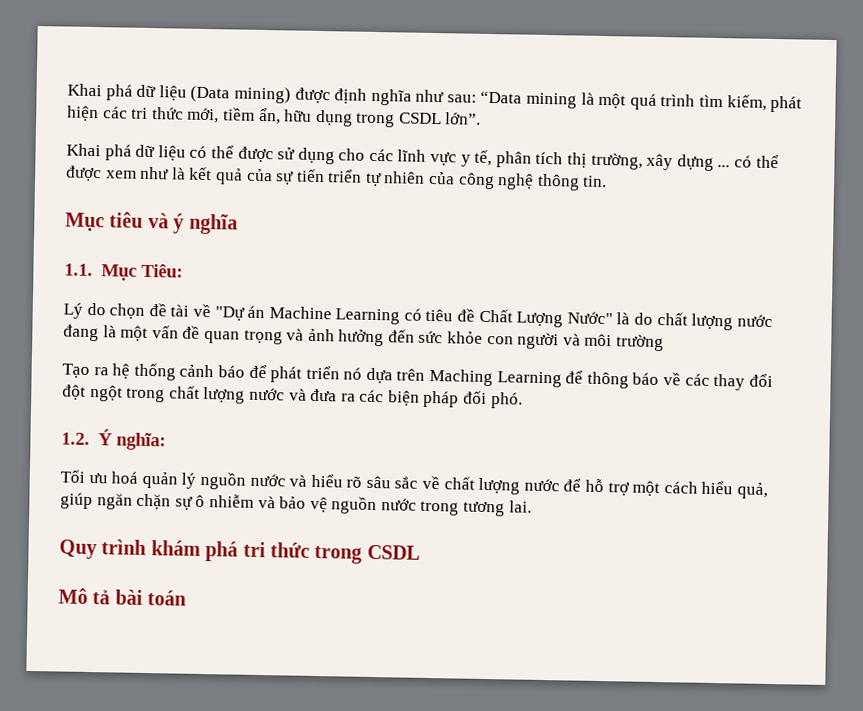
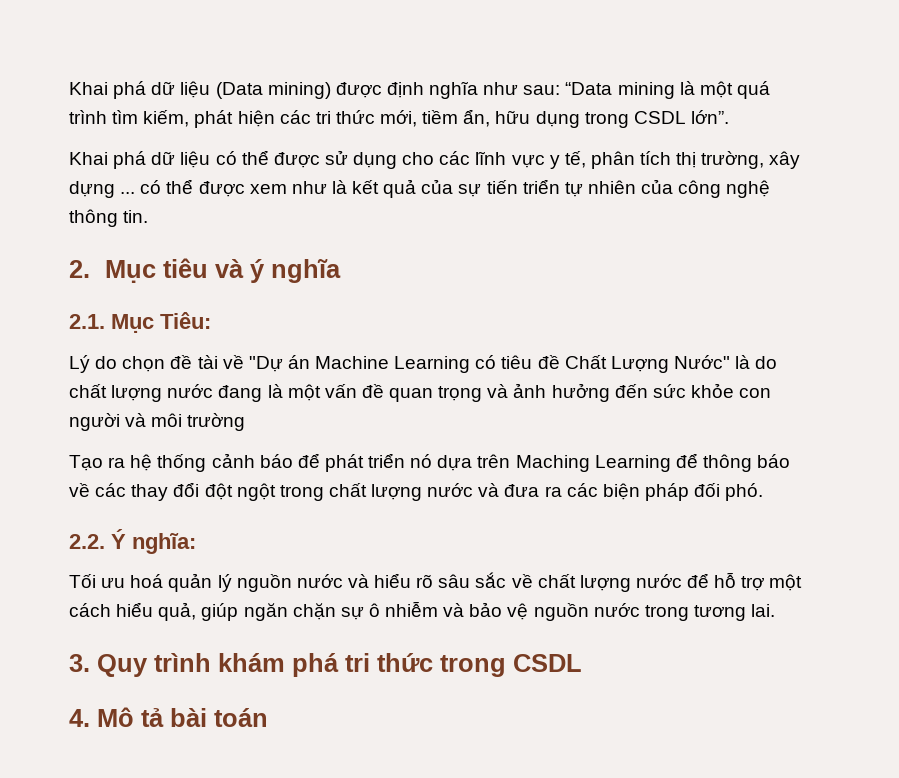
(608, 181) none -> [69,260,90,278] 2.
[64,263,93,277] 1.1. -> [69,314,105,329] 2.1.
[61,432,90,445] 1.2. -> [69,534,105,549] 2.2.
(532, 506) none -> [69,654,90,672] 3.
(420, 552) none -> [69,709,90,727] 4.

